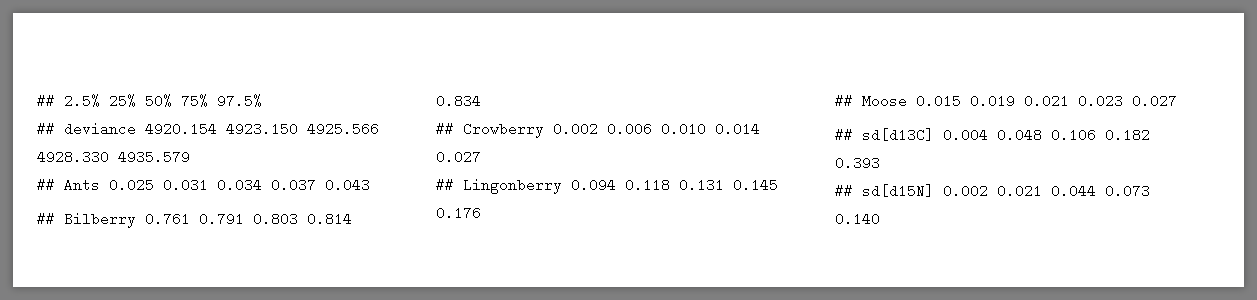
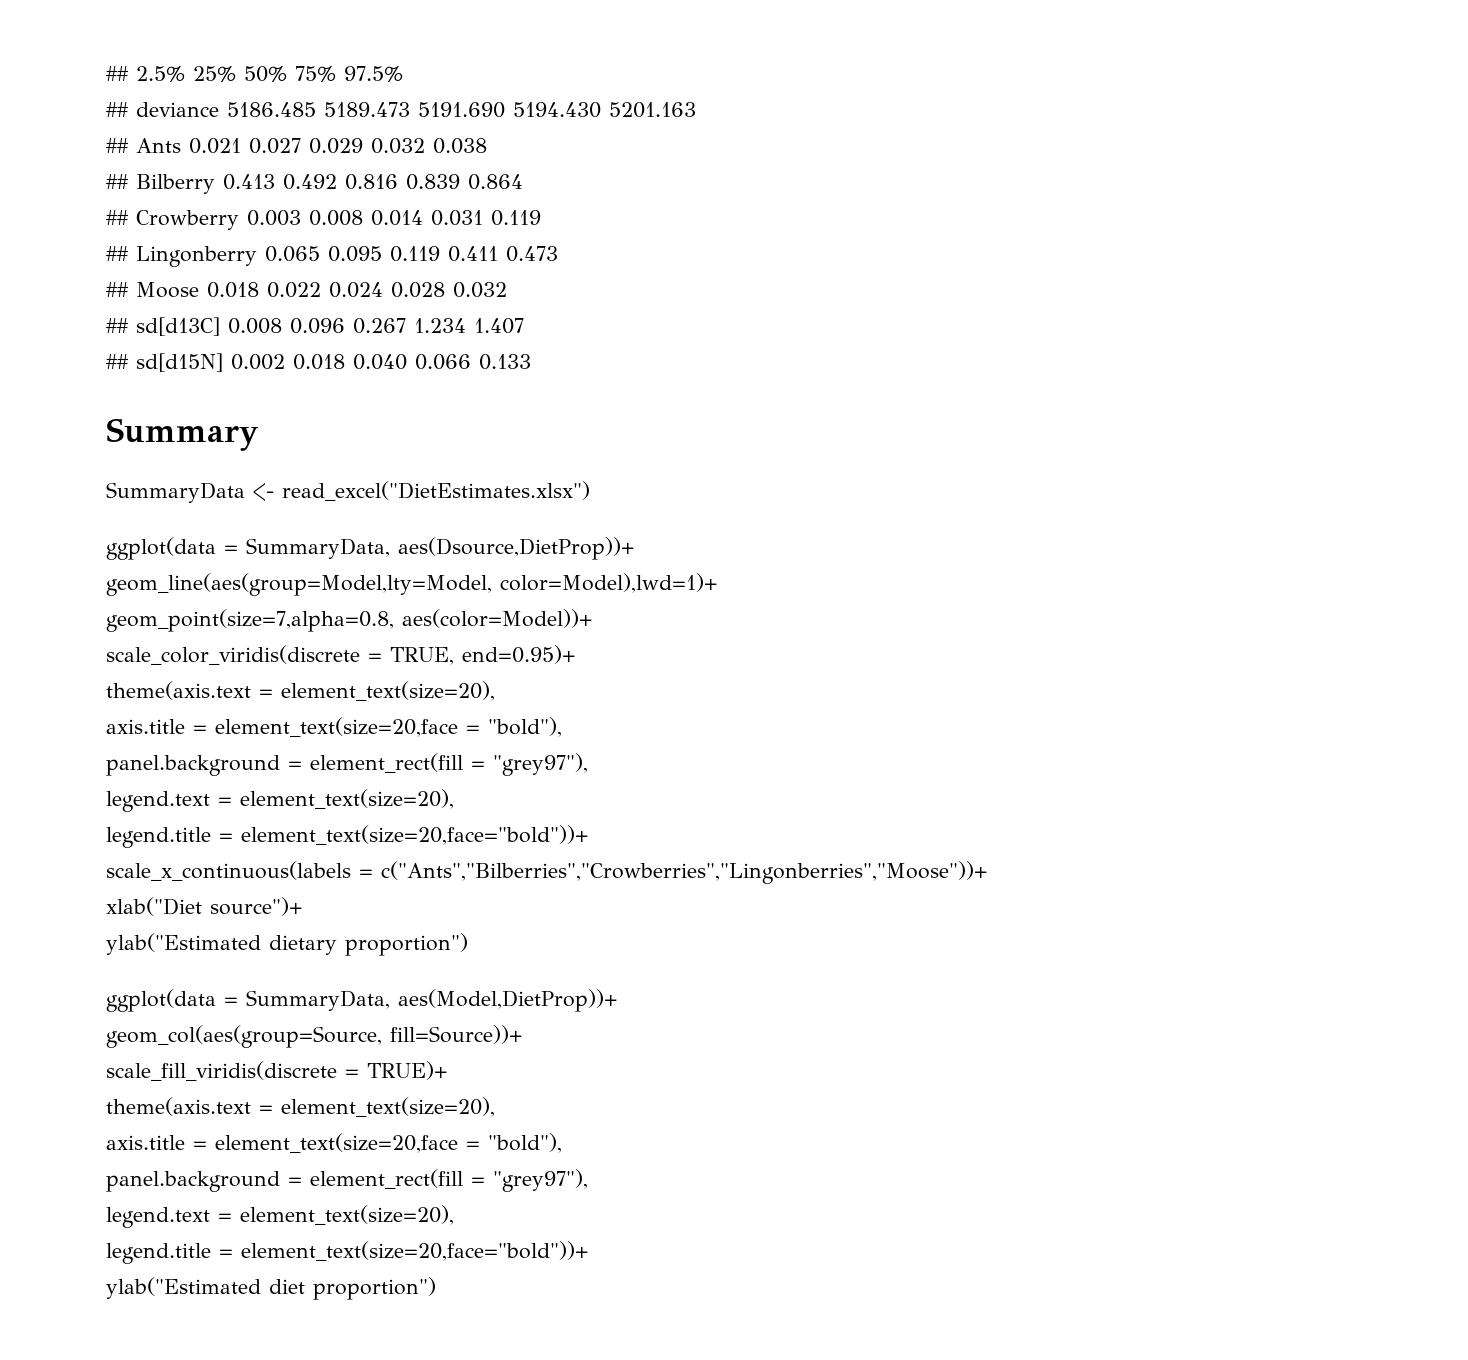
[145,122,379,136] [37,150,190,164] [37,178,370,192] [37,212,352,228] [436,94,481,108] [436,122,760,138] [436,150,481,164] [436,178,778,194] [436,206,481,220] [835,94,1177,108] [835,128,1150,142] [835,156,880,170] [835,184,1150,198] [835,212,880,226] 4920.154 4923.150 4925.566 4928.330 4935.579 // ## Ants 0.025 0.031 0.034 0.037 0.043 // ## Bilberry 0.761 0.791 0.803 0.814 0.834 // ## Crowberry 0.002 0.006 0.010 0.014 0.027 // ## Lingonberry 0.094 0.118 0.131 0.145 0.176 // ## Moose 0.015 0.019 0.021 0.023 0.027 // ## sd[d13C] 0.004 0.048 0.106 0.182 0.393 // ## sd[d15N] 0.002 0.021 0.044 0.073 0.140 -> [227,102,696,118] [106,138,487,154] [106,174,523,194] [106,210,541,230] [106,246,558,267] [106,282,507,298] [106,317,524,336] [106,353,531,372] [106,418,258,451] [106,481,590,503] [106,537,634,560] [106,573,717,596] [106,609,592,632] [106,645,575,665] [106,681,495,701] [106,717,562,737] [106,753,588,776] [106,789,454,812] [106,825,588,848] [106,861,987,884] [106,897,302,916] [106,933,468,956] [106,989,617,1012] [106,1025,522,1048] [106,1061,447,1081] [106,1097,495,1117] [106,1133,562,1153] [106,1169,588,1192] [106,1205,454,1228] [106,1241,588,1264] [106,1277,436,1300] 5186.485 5189.473 5191.690 5194.430 5201.163 // ## Ants 0.021 0.027 0.029 0.032 0.038 // ## Bilberry 0.413 0.492 0.816 0.839 0.864 // ## Crowberry 0.003 0.008 0.014 0.031 0.119 // ## Lingonberry 0.065 0.095 0.119 0.411 0.473 // ## Moose 0.018 0.022 0.024 0.028 0.032 // ## sd[d13C] 0.008 0.096 0.267 1.234 1.407 // ## sd[d15N] 0.002 0.018 0.040 0.066 0.133 // Summary // SummaryData <- read_excel("DietEstimates.xlsx") // ggplot(data = SummaryData, aes(Dsource,DietProp))+ // geom_line(aes(group=Model,lty=Model, color=Model),lwd=1)+ // geom_point(size=7,alpha=0.8, aes(color=Model))+ // scale_color_viridis(discrete = TRUE, end=0.95)+ // theme(axis.text = element_text(size=20), // axis.title = element_text(size=20,face = "bold"), // panel.background = element_rect(fill = "grey97"), // legend.text = element_text(size=20), // legend.title = element_text(size=20,face="bold"))+ // scale_x_continuous(labels = c("Ants","Bilberries","Crowberries","Lingonberries","Moose"))+ // xlab("Diet source")+ // ylab("Estimated dietary proportion") // ggplot(data = SummaryData, aes(Model,DietProp))+ // geom_col(aes(group=Source, fill=Source))+ // scale_fill_viridis(discrete = TRUE)+ // theme(axis.text = element_text(size=20), // axis.title = element_text(size=20,face = "bold"), // panel.background = element_rect(fill = "grey97"), // legend.text = element_text(size=20), // legend.title = element_text(size=20,face="bold"))+ // ylab("Estimated diet proportion")

